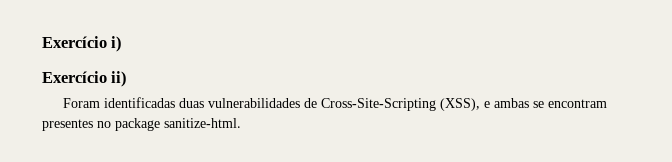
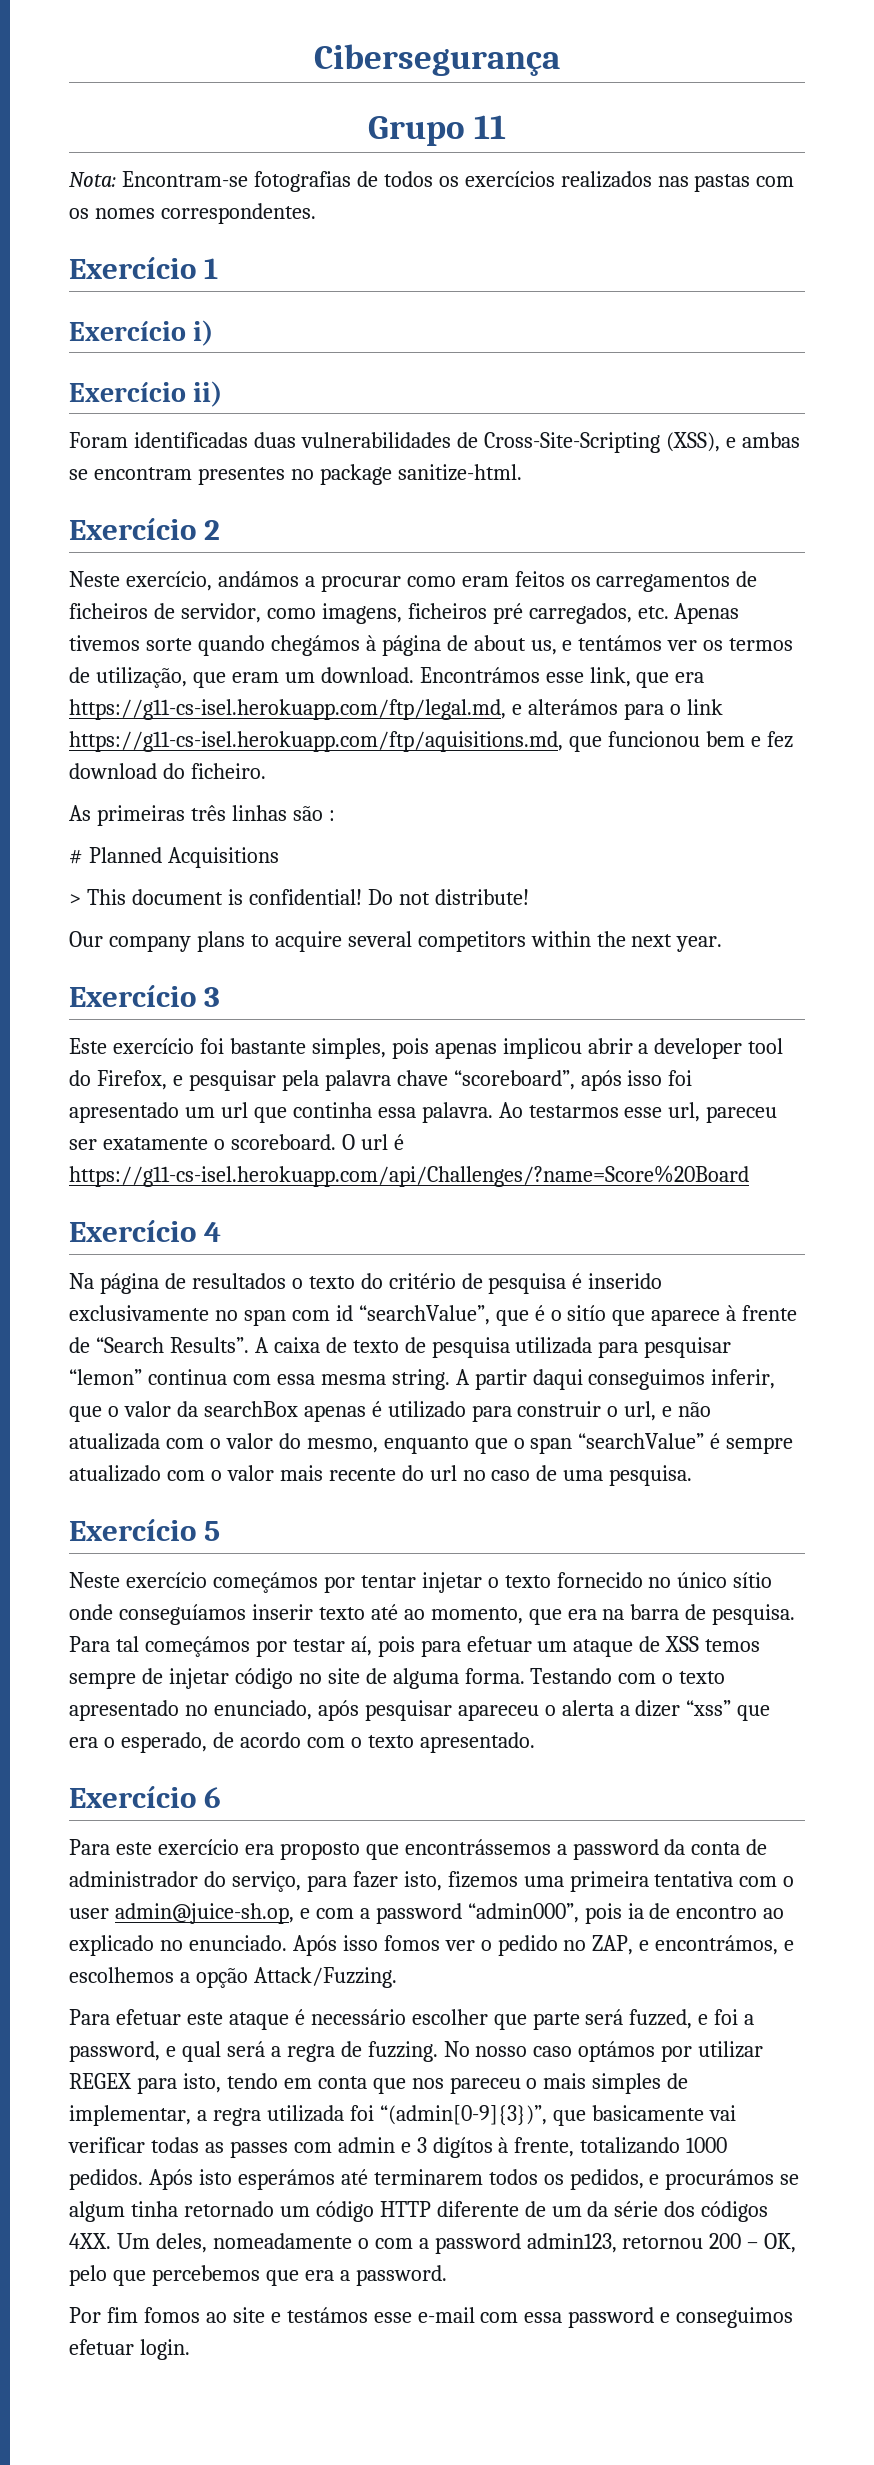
(42, 42) none -> [314,44,560,76] [367,115,507,146] [69,171,795,192] [69,203,316,224] [69,257,219,279] Cibersegurança // Grupo 11 // Nota: Encontram-se fotografias de todos os exercícios realizados nas pastas com os nomes correspondentes. // Exercício 1 //
(241, 123) none -> [69,518,221,540] [69,571,758,592] [69,603,740,624] [69,635,794,656] [69,667,705,688] [69,699,723,720] [69,731,793,752] [69,763,266,779] [69,805,335,826] [69,847,279,868] [69,889,529,905] [69,931,723,952] [69,985,221,1007] [69,1038,784,1059] [69,1070,693,1091] [69,1102,778,1123] [69,1134,404,1150] [69,1165,749,1187] [69,1220,222,1242] [69,1273,663,1294] [69,1305,798,1326] [69,1337,732,1358] [69,1369,776,1390] [69,1401,712,1422] [69,1433,794,1454] [69,1465,693,1486] [69,1519,221,1541] [69,1572,773,1593] [69,1604,796,1625] [69,1636,761,1657] [69,1668,726,1689] [69,1700,771,1721] [69,1732,535,1753] [69,1786,222,1808] [69,1839,768,1860] [69,1871,795,1892] [69,1903,785,1924] [69,1935,795,1956] [69,1967,397,1988] [69,2009,755,2030] [69,2041,764,2062] [69,2073,689,2094] [69,2105,736,2126] [68,2137,728,2158] [69,2169,800,2190] [69,2201,769,2222] [69,2233,797,2254] [69,2265,447,2286] [69,2307,794,2328] [69,2339,190,2360] // Exercício 2 // Neste exercício, andámos a procurar como eram feitos os carregamentos de ficheiros de servidor, como imagens, ficheiros pré carregados, etc. Apenas tivemos sorte quando chegámos à página de about us, e tentámos ver os termos de utilização, que eram um download. Encontrámos esse link, que era https://g11-cs-isel.herokuapp.com/ftp/legal.md, e alterámos para o link https://g11-cs-isel.herokuapp.com/ftp/aquisitions.md, que funcionou bem e fez download do ficheiro. // As primeiras três linhas são : // # Planned Acquisitions // > This document is confidential! Do not distribute! // Our company plans to acquire several competitors within the next year. // Exercício 3 // Este exercício foi bastante simples, pois apenas implicou abrir a developer tool do Firefox, e pesquisar pela palavra chave “scoreboard”, após isso foi apresentado um url que continha essa palavra. Ao testarmos esse url, pareceu ser exatamente o scoreboard. O url é https://g11-cs-isel.herokuapp.com/api/Challenges/?name=Score%20Board // Exercício 4 // Na página de resultados o texto do critério de pesquisa é inserido exclusivamente no span com id “searchValue”, que é o sitío que aparece à frente de “Search Results”. A caixa de texto de pesquisa utilizada para pesquisar “lemon” continua com essa mesma string. A partir daqui conseguimos inferir, que o valor da searchBox apenas é utilizado para construir o url, e não atualizada com o valor do mesmo, enquanto que o span “searchValue” é sempre atualizado com o valor mais recente do url no caso de uma pesquisa. // Exercício 5 // Neste exercício começámos por tentar injetar o texto fornecido no único sítio onde conseguíamos inserir texto até ao momento, que era na barra de pesquisa. Para tal começámos por testar aí, pois para efetuar um ataque de XSS temos sempre de injetar código no site de alguma forma. Testando com o texto apresentado no enunciado, após pesquisar apareceu o alerta a dizer “xss” que era o esperado, de acordo com o texto apresentado. // Exercício 6 // Para este exercício era proposto que encontrássemos a password da conta de administrador do serviço, para fazer isto, fizemos uma primeira tentativa com o user admin@juice-sh.op, e com a password “admin000”, pois ia de encontro ao explicado no enunciado. Após isso fomos ver o pedido no ZAP, e encontrámos, e escolhemos a opção Attack/Fuzzing. // Para efetuar este ataque é necessário escolher que parte será fuzzed, e foi a password, e qual será a regra de fuzzing. No nosso caso optámos por utilizar REGEX para isto, tendo em conta que nos pareceu o mais simples de implementar, a regra utilizada foi “(admin[0-9]{3})”, que basicamente vai verificar todas as passes com admin e 3 digítos à frente, totalizando 1000 pedidos. Após isto esperámos até terminarem todos os pedidos, e procurámos se algum tinha retornado um código HTTP diferente de um da série dos códigos 4XX. Um deles, nomeadamente o com a password admin123, retornou 200 – OK, pelo que percebemos que era a password. // Por fim fomos ao site e testámos esse e-mail com essa password e conseguimos efetuar login.

